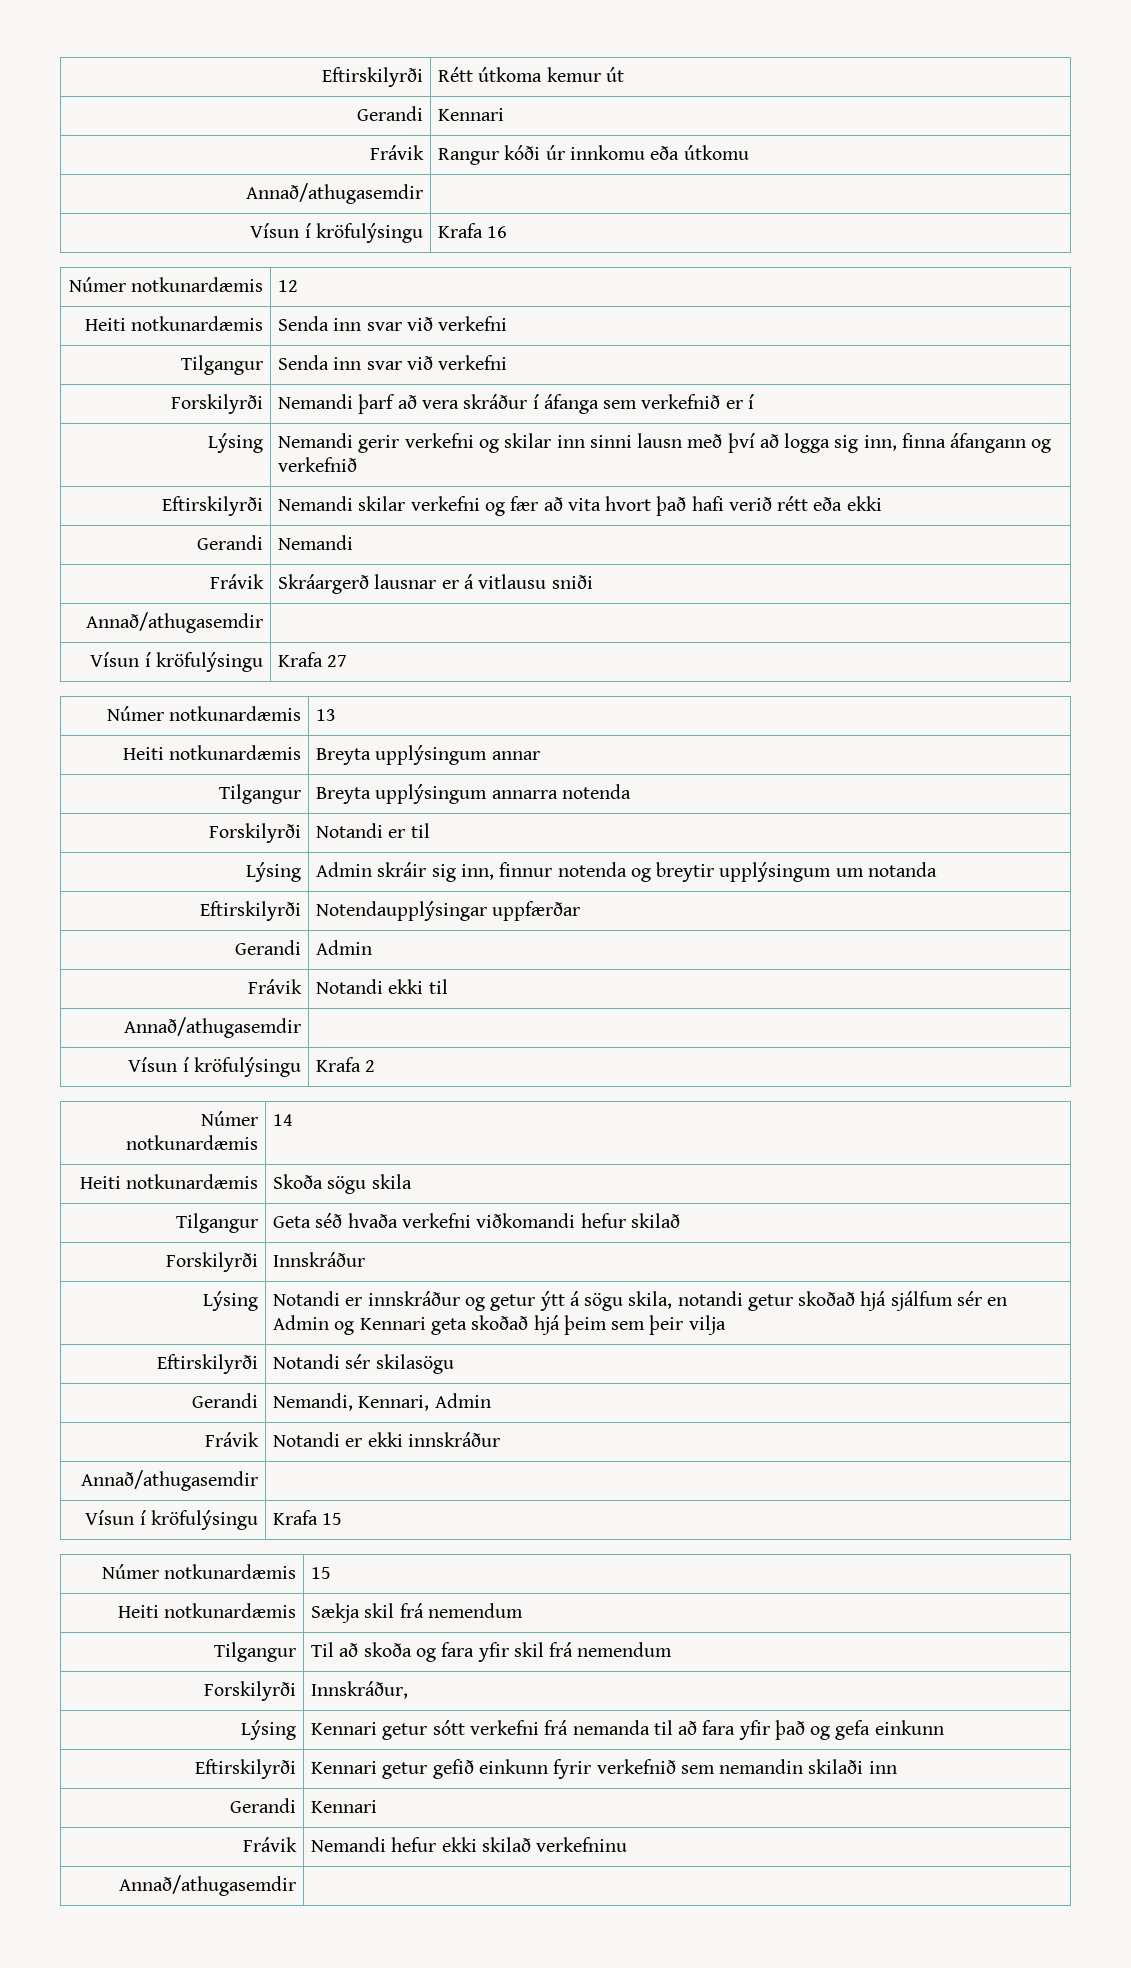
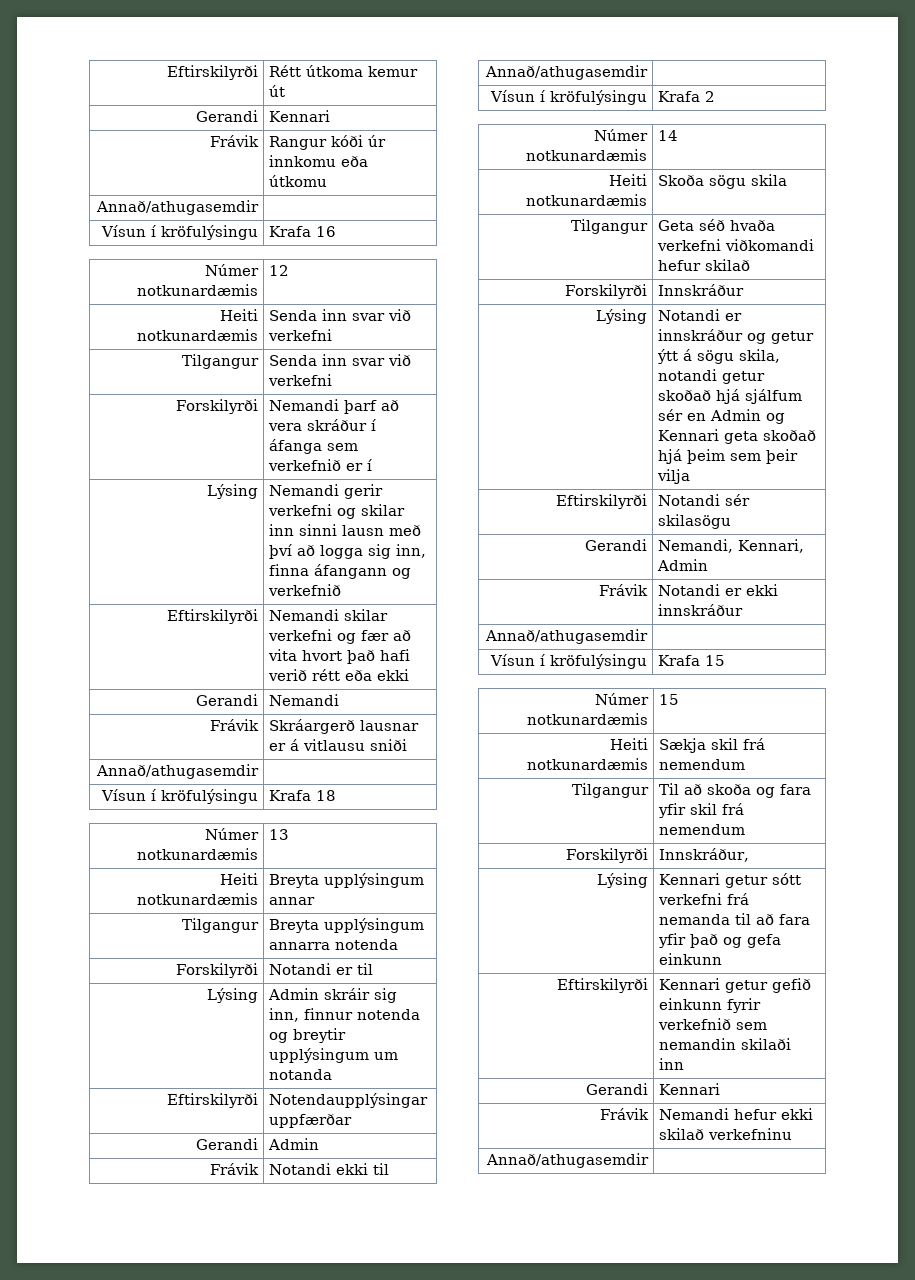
[327,655,348,667] 27 -> [316,790,337,801] 18

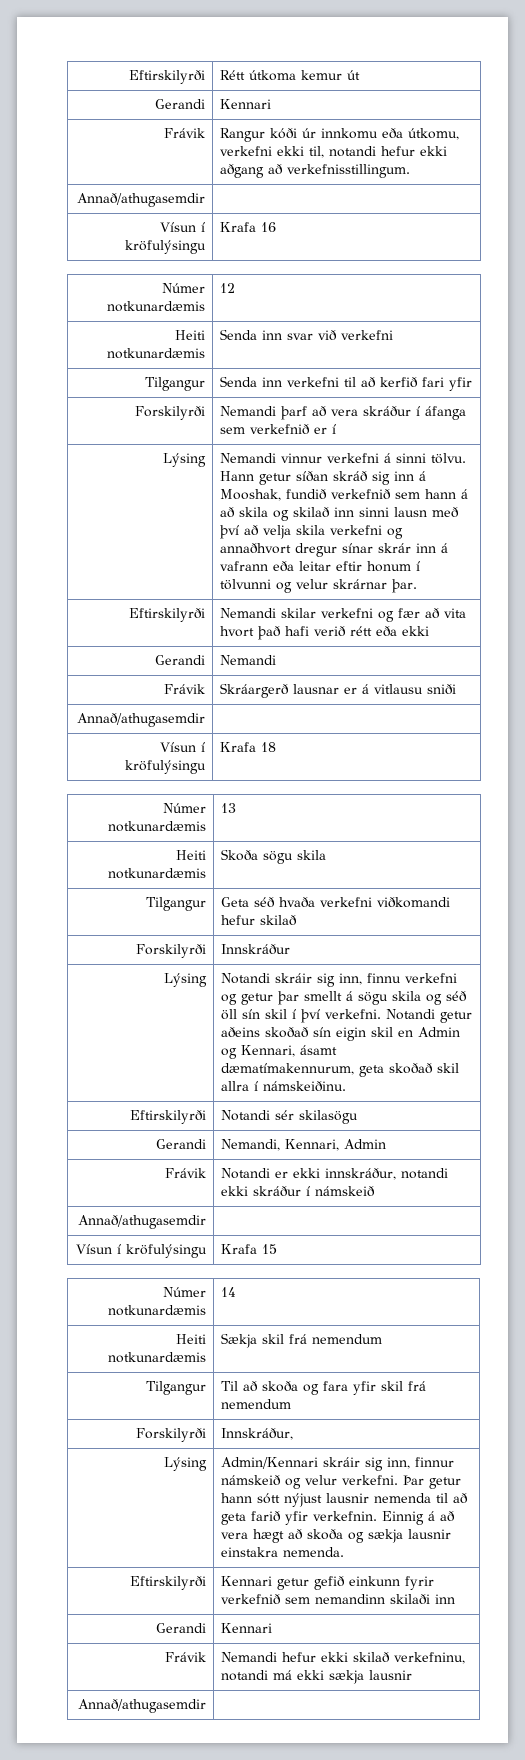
[269,175,328,187] útkomu -> [408,128,460,140] [220,146,448,158] [220,164,411,178] útkomu, verkefni ekki til, notandi hefur ekki aðgang að verkefnisstillingum.
[352,354,412,366] [268,374,333,386] svar við verkefni -> [287,377,473,391] verkefni til að kerfið fari yfir
[344,484,384,499] [268,504,406,519] gerir verkefni og skilar -> [281,453,467,464] [220,471,427,485] [220,489,469,501] [220,507,331,521] vinnur verkefni á sinni tölvu. Hann getur síðan skráð sig inn á Mooshak, fundið verkefnið sem hann á að skila og skilað
[320,544,427,559] [269,564,412,579] [268,584,342,596] logga sig inn, finna áfangann og verkefnið -> [263,525,404,539] [220,543,449,557] [220,561,421,572] [220,579,418,593] velja skila verkefni og annaðhvort dregur sínar skrár inn á vafrann eða leitar eftir honum í tölvunni og velur skrárnar þar.
[219,873,258,885] [136,893,258,905] [269,873,425,888] [269,897,316,905] [181,918,259,933] [269,918,425,933] [269,939,399,950] [175,963,258,978] [269,963,374,975] [206,988,258,1003] [268,988,398,1003] [269,1008,421,1022] [269,1028,347,1043] [269,1048,399,1063] [269,1069,333,1080] [166,1093,258,1108] [269,1093,429,1108] [269,1114,353,1128] [195,1138,258,1150] [268,1138,320,1150] [209,1163,259,1175] [269,1163,390,1175] [484,65,648,80] [489,90,647,105] [658,91,716,102] [593,129,648,141] [525,149,647,161] [658,130,679,141] // Heiti notkunardæmis | Breyta upplýsingum annar // Tilgangur | Breyta upplýsingum annarra notenda // Forskilyrði | Notandi er til // Lýsing | Admin skráir sig inn, finnur notenda og breytir upplýsingum um notanda // Eftirskilyrði | Notendaupplýsingar uppfærðar // Gerandi | Admin // Frávik | Notandi ekki til // Annað/athugasemdir | // Vísun í kröfulýsingu | Krafa 2 // Númer notkunardæmis | 14 -> (237, 808) none
[725,313,743,321] [658,329,815,344] [657,349,781,364] [658,369,766,384] [658,389,803,404] [658,409,786,424] [658,429,817,444] [658,449,799,464] [657,469,691,484] er innskráður og getur ýtt á sögu skila, notandi getur skoðað hjá sjálfum sér en Admin og Kennari geta skoðað hjá þeim sem þeir vilja -> [275,973,458,987] [221,991,468,1005] [221,1009,473,1023] [221,1027,461,1041] [221,1045,338,1059] [221,1063,460,1077] [221,1081,347,1092] skráir sig inn, finnu verkefni og getur þar smellt á sögu skila og séð öll sín skil í því verkefni. Notandi getur aðeins skoðað sín eigin skil en Admin og Kennari, ásamt dæmatímakennurum, geta skoðað skil allra í námskeiðinu.
[658,604,744,616] innskráður -> [325,1168,449,1180] [221,1186,376,1197] innskráður, notandi ekki skráður í námskeið
[659,694,680,705] 15 -> [221,1287,237,1297] 14
[659,873,802,888] [658,893,750,905] [659,913,811,925] [658,933,782,948] [659,953,723,965] Kennari getur sótt verkefni frá nemanda til að fara yfir það og gefa einkunn -> [221,1457,455,1471] [221,1475,462,1489] [221,1493,469,1507] [221,1511,456,1525] [221,1529,452,1543] [221,1547,345,1557] Admin/Kennari skráir sig inn, finnur námskeið og velur verkefni. Þar getur hann sótt nýjust lausnir nemenda til að geta farið yfir verkefnin. Einnig á að vera hægt að skoða og sækja lausnir einstakra nemenda.
[659,1038,737,1050] nemandin -> [315,1594,386,1604] nemandinn
[708,1128,793,1140] verkefninu -> [394,1652,466,1664] [221,1670,413,1684] verkefninu, notandi má ekki sækja lausnir

